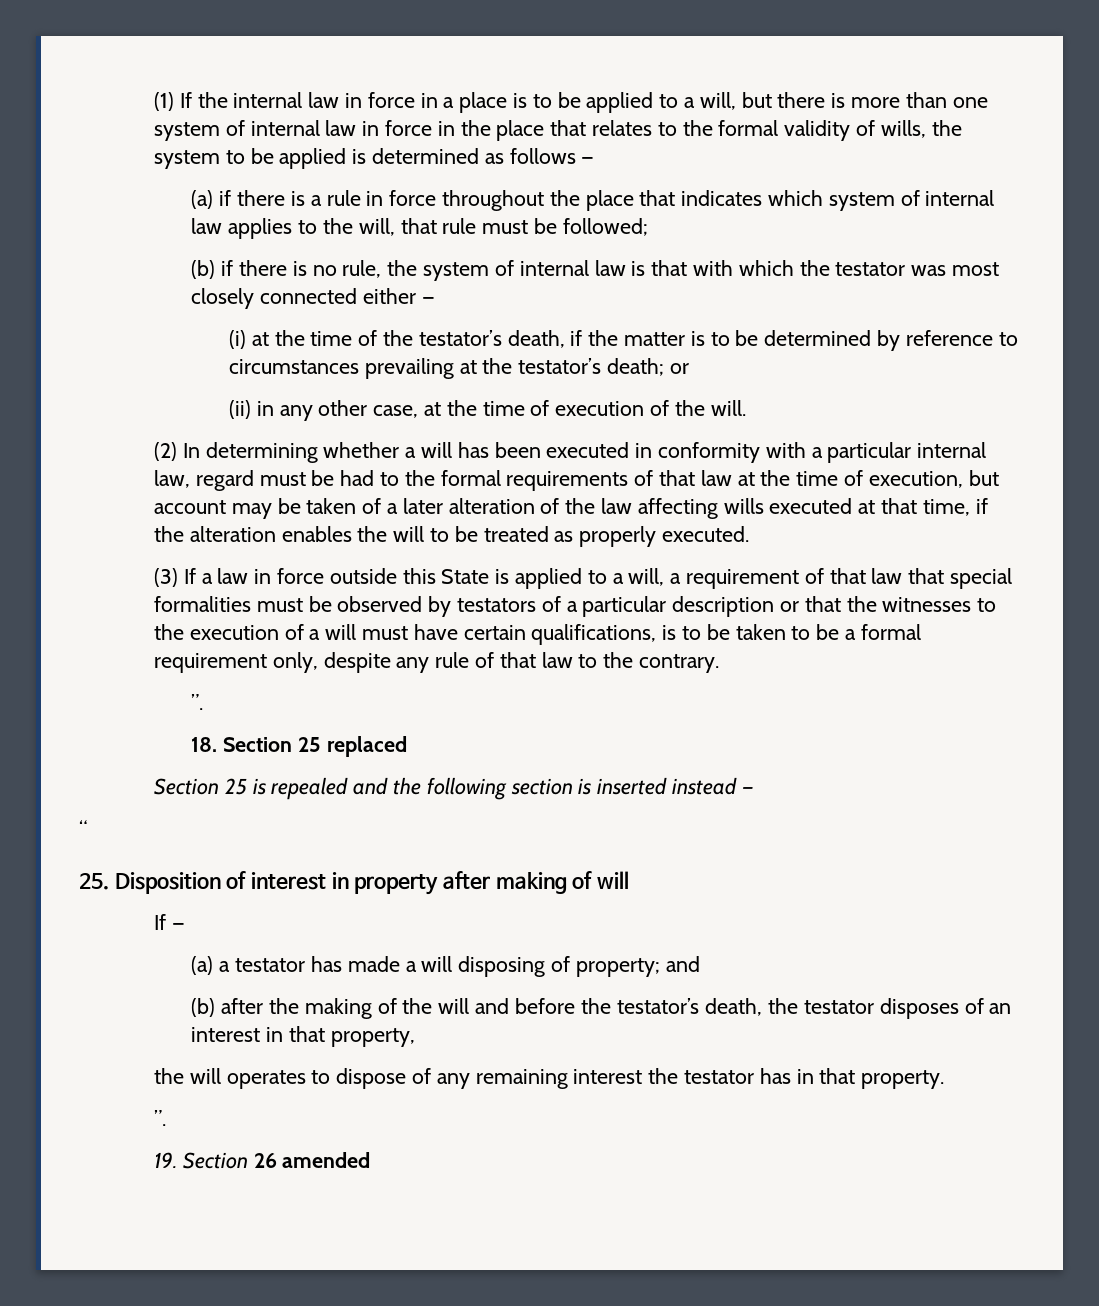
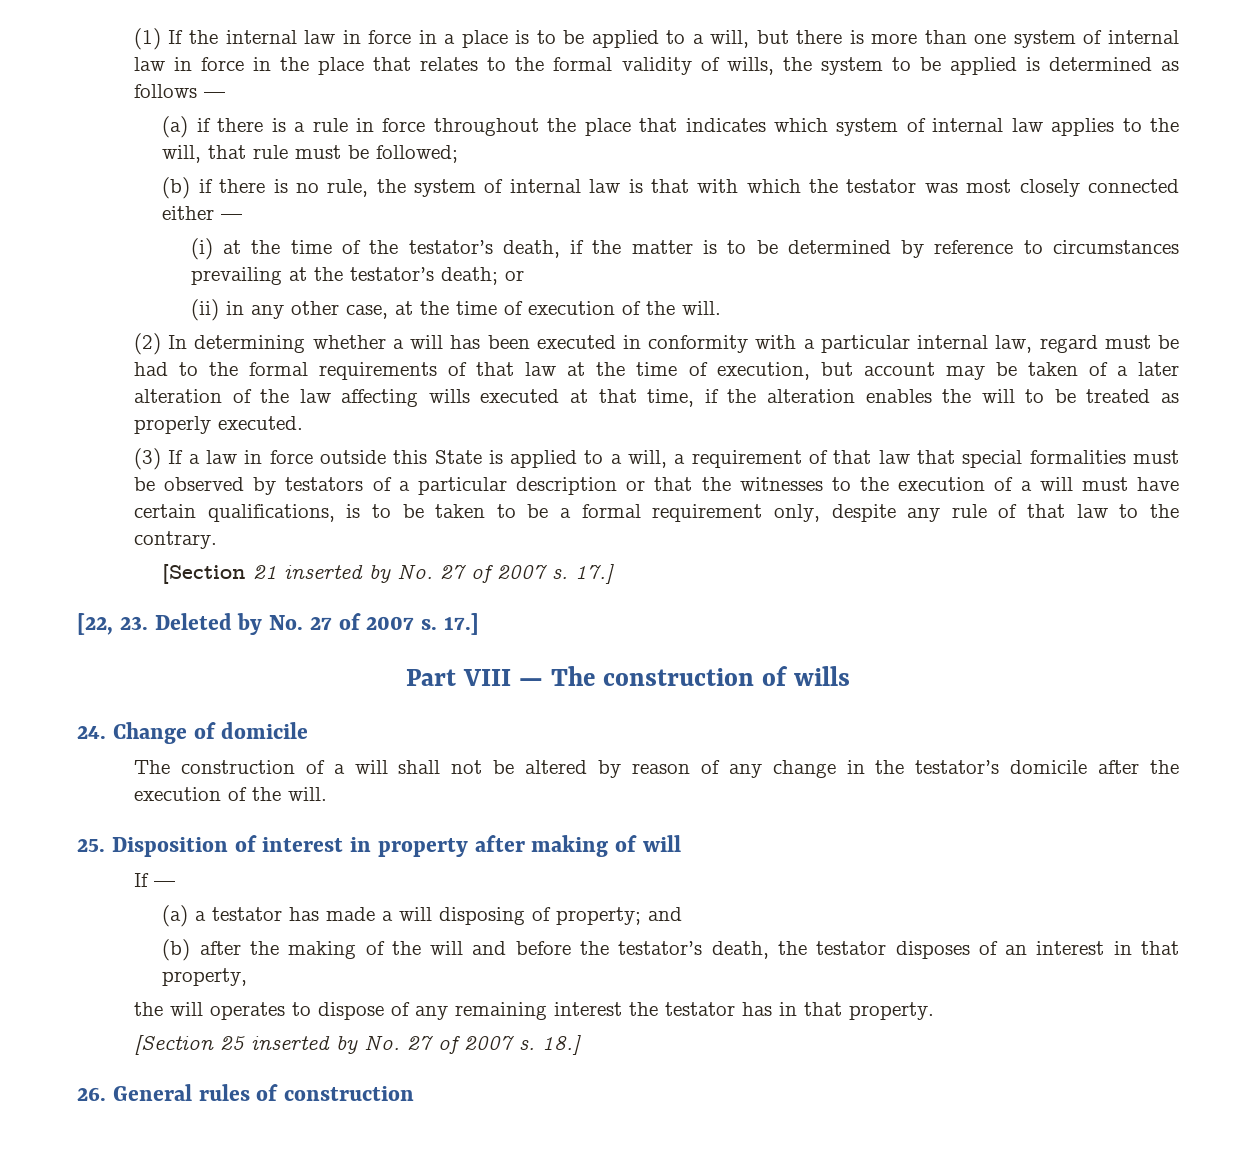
[191,694,204,710] [191,736,407,757] [153,777,754,800] [79,820,88,836] ”. // 18. Section 25 replaced // Section 25 is repealed and the following section is inserted instead — // “ -> [162,563,615,584] [77,613,479,635] [406,666,850,686] [77,722,309,744] [133,760,1180,778] [133,787,327,801] [Section 21 inserted by No. 27 of 2007 s. 17.] // [22, 23. Deleted by No. 27 of 2007 s. 17.] // Part VIII — The construction of wills // 24. Change of domicile // The construction of a will shall not be altered by reason of any change in the testator’s domicile after the execution of the will.
[153,1110,166,1126] [153,1152,371,1169] ”. // 19. Section 26 amended -> [133,1034,581,1055] [77,1084,414,1101] [Section 25 inserted by No. 27 of 2007 s. 18.] // 26. General rules of construction

